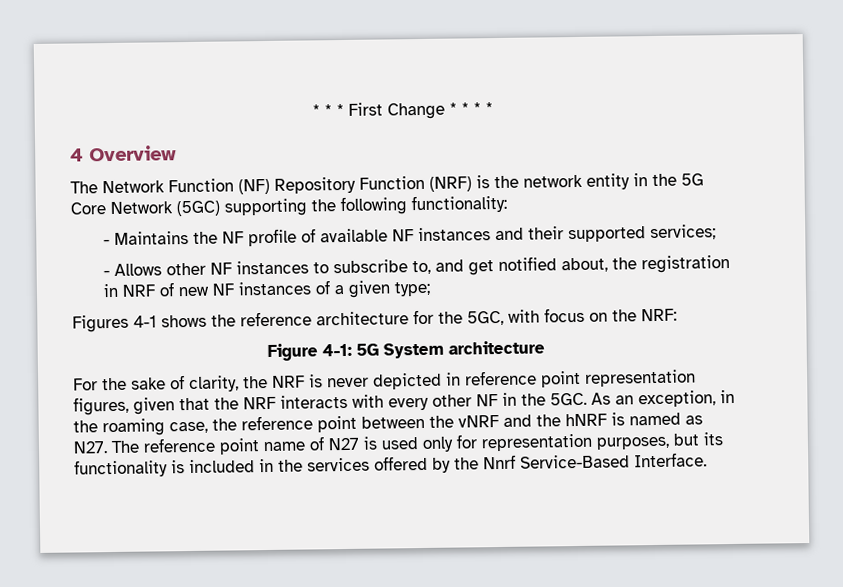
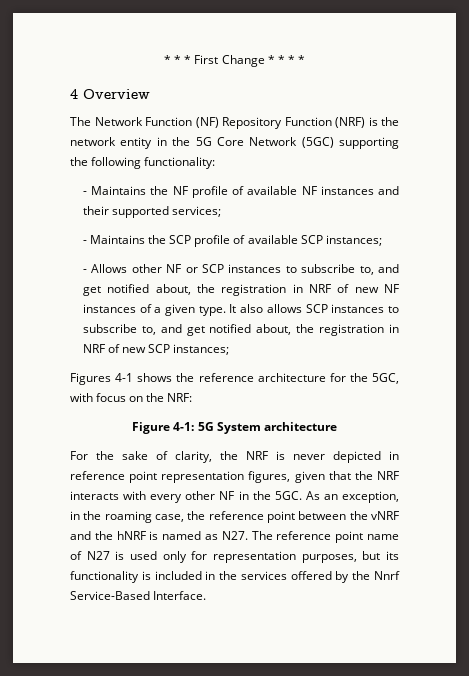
(716, 232) none -> [82,235,382,247] // - Maintains the SCP profile of available SCP instances;
(232, 268) none -> [185,264,224,273] or SCP
[393,281,431,297] type; -> [198,304,400,316] [82,324,399,336] [82,344,230,355] type. It also allows SCP instances to subscribe to, and get notified about, the registration in NRF of new SCP instances;

